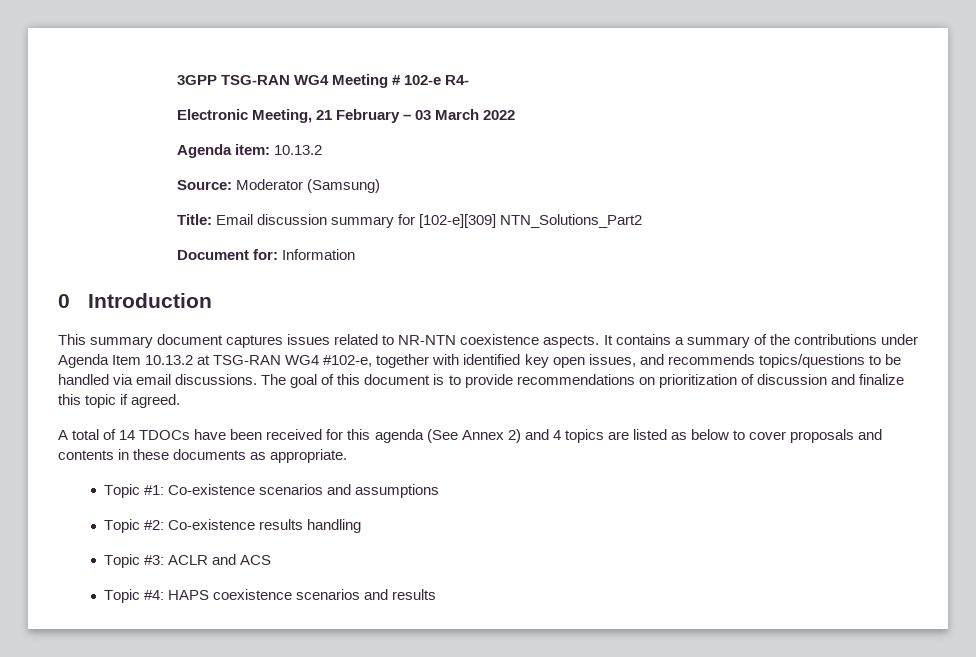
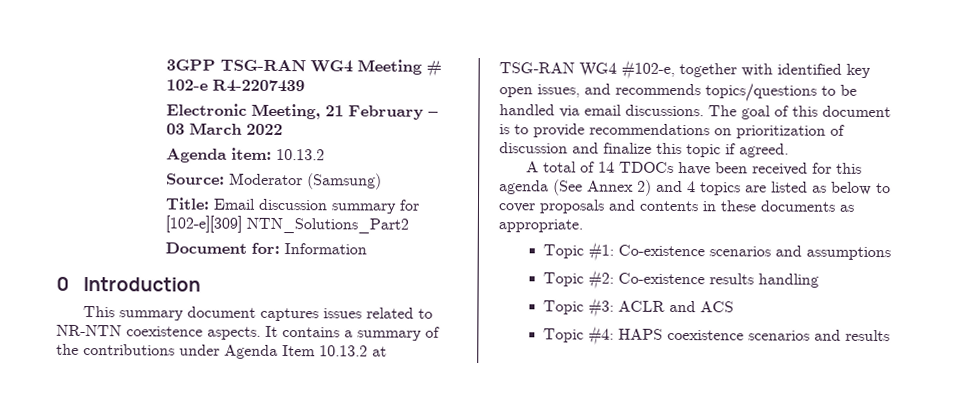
[444,75,469,85] R4- -> [212,79,306,93] R4-2207439

